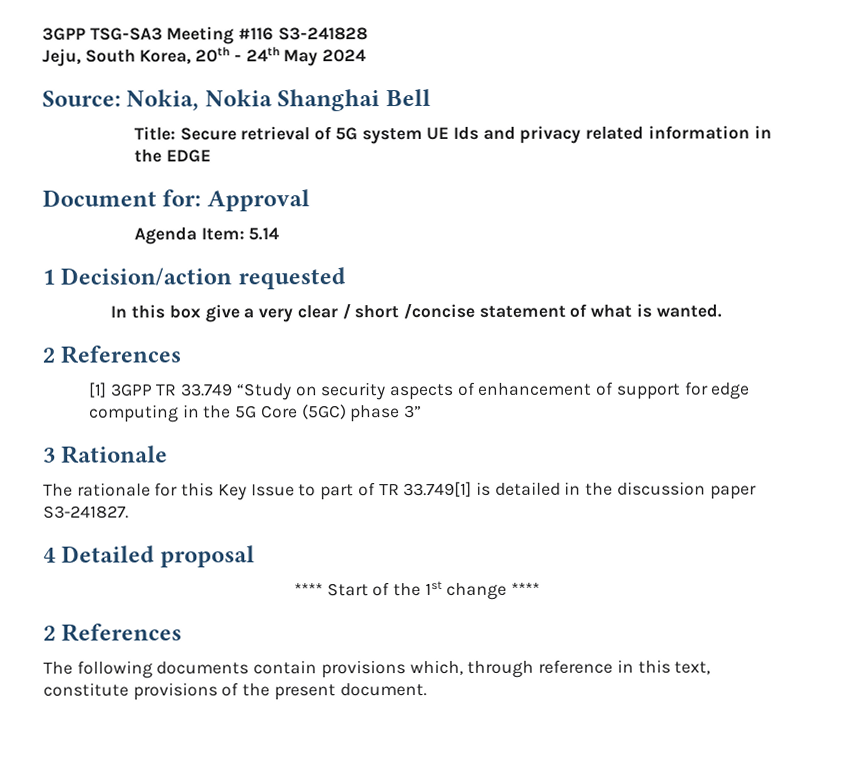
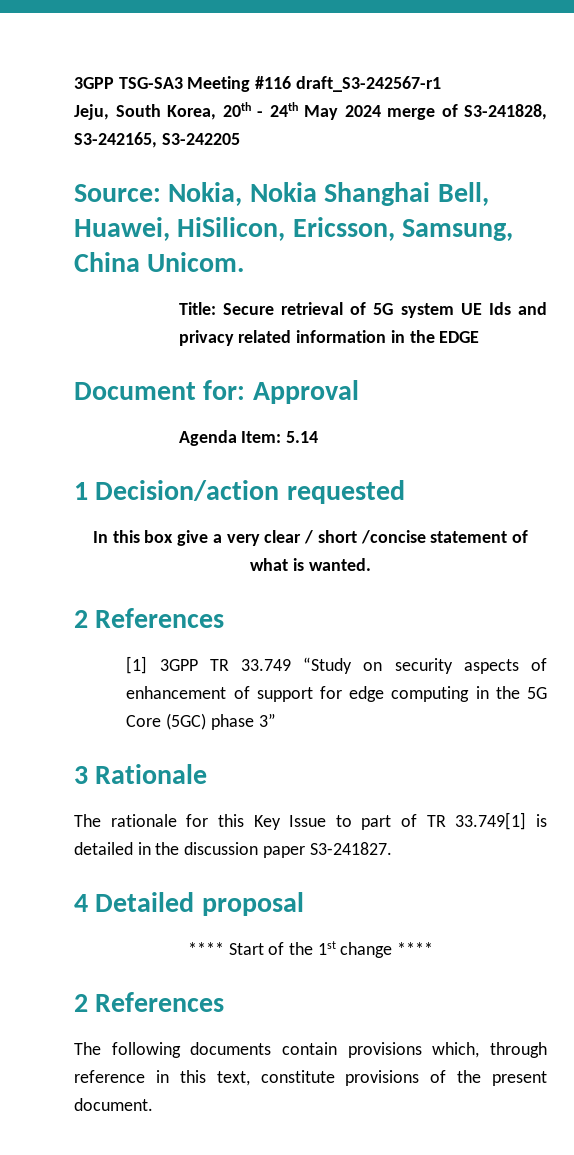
[277,27,368,41] S3-241828 -> [295,76,441,92] draft_S3-242567-r1
(368, 56) none -> [387,104,547,120] [74,132,240,148] merge of S3-241828, S3-242165, S3-242205
[385,88,431,107] Bell -> [437,182,489,206] [74,217,514,241] [74,252,245,272] Bell, Huawei, HiSilicon, Ericsson, Samsung, China Unicom.

